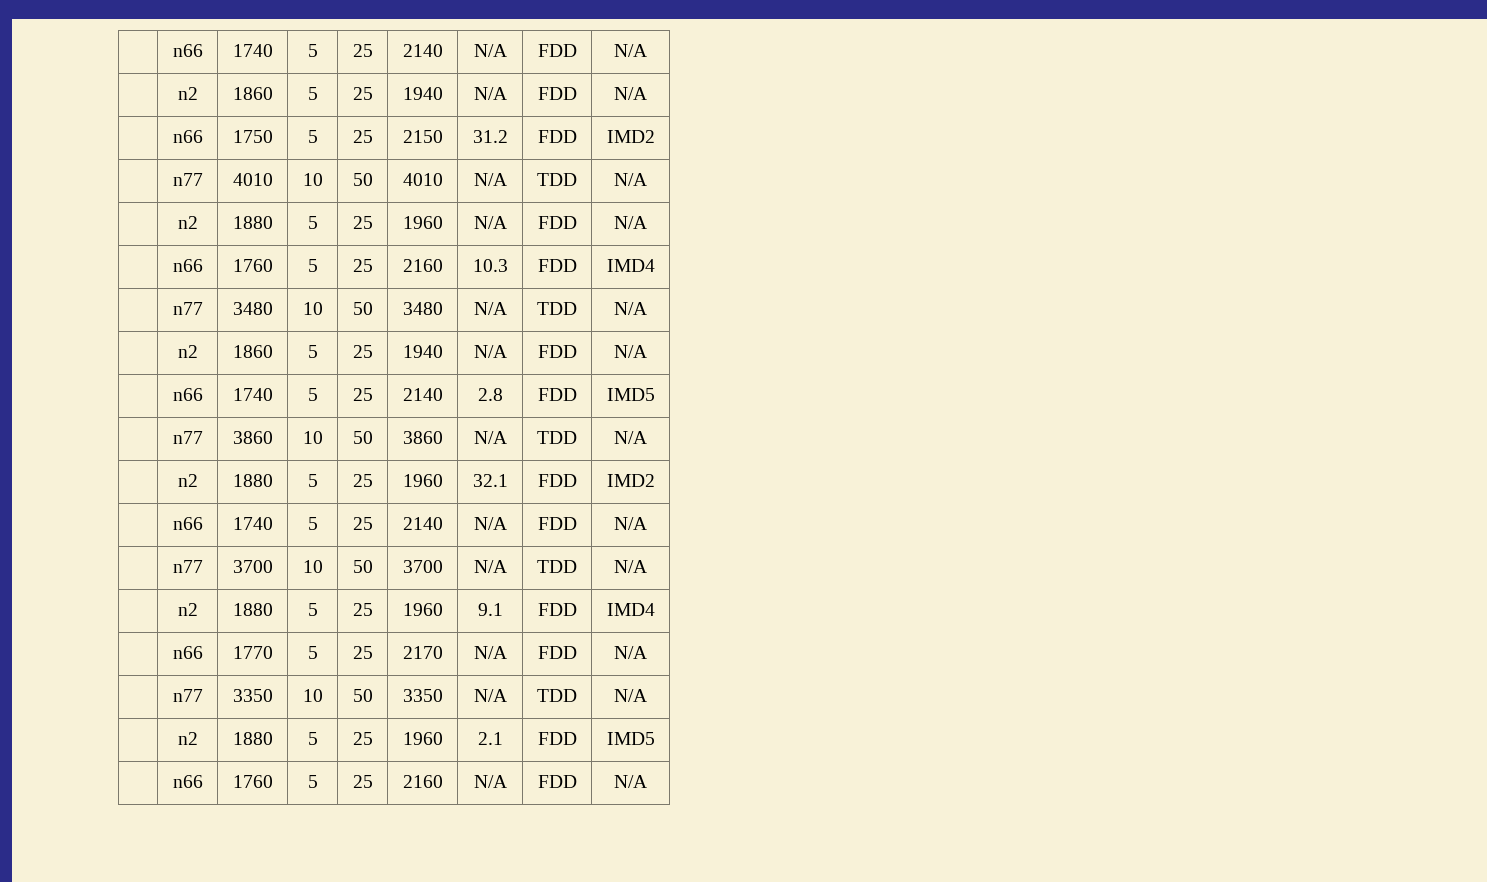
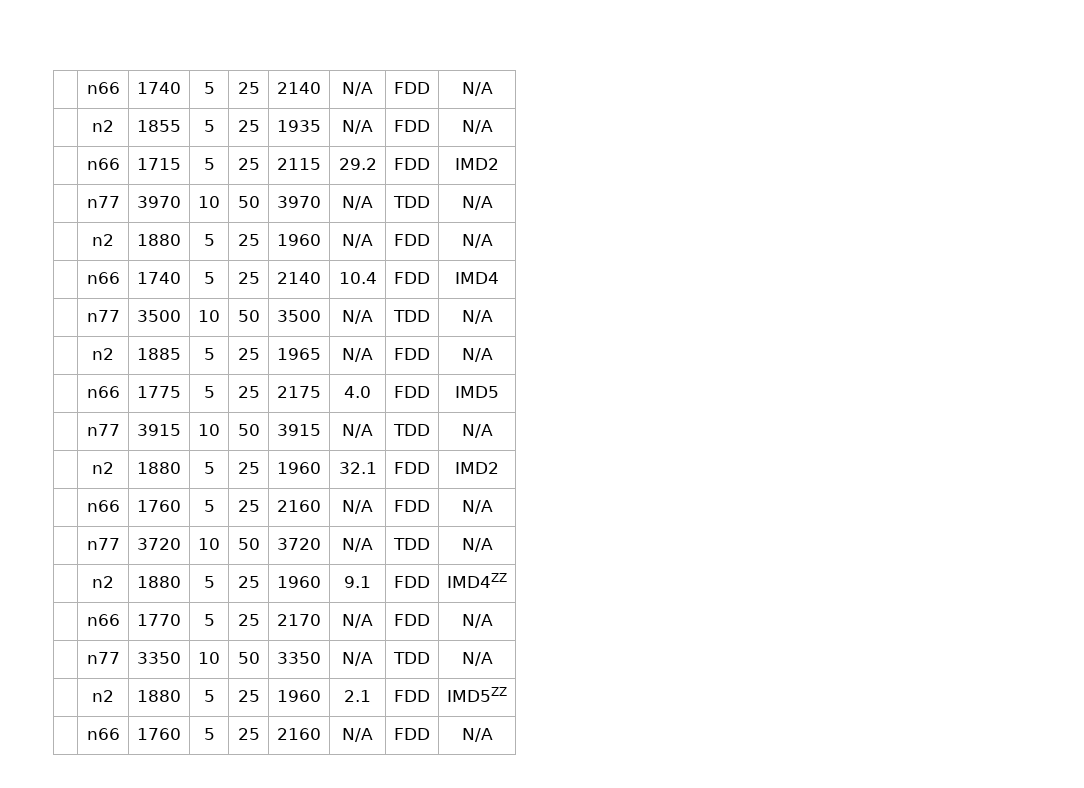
[232,87,273,100] [307,87,318,100] [352,87,373,100] [402,87,443,100] [473,87,507,100] [537,87,577,100] [614,87,647,100] [172,130,203,143] [232,130,273,143] [307,130,318,143] [352,130,373,143] [402,130,443,143] [472,130,508,143] 1860 | 5 | 25 | 1940 | N/A | FDD | N/A // | n66 | 1750 | 5 | 25 | 2150 | 31.2 -> [137,120,181,132] [203,120,215,132] [237,120,260,132] [277,120,321,132] [342,120,373,134] [394,120,430,132] [461,120,493,134] [86,158,120,170] [137,158,181,170] [203,158,215,170] [237,158,260,170] [277,158,321,170] [338,158,377,170] 1855 | 5 | 25 | 1935 | N/A | FDD | N/A // | n66 | 1715 | 5 | 25 | 2115 | 29.2
[232,173,273,186] [302,173,323,186] [352,173,373,186] [402,173,443,186] 4010 | 10 | 50 | 4010 -> [137,196,181,208] [198,196,220,208] [237,196,260,208] [277,196,321,208] 3970 | 10 | 50 | 3970
[232,259,273,272] [307,259,318,272] [352,259,373,272] [402,259,443,272] [472,259,508,272] 1760 | 5 | 25 | 2160 | 10.3 -> [137,272,181,284] [203,272,215,284] [237,272,260,284] [277,272,321,284] [338,272,377,284] 1740 | 5 | 25 | 2140 | 10.4
[232,302,273,315] [302,302,323,315] [352,302,373,315] [402,302,443,315] [473,302,507,315] [537,302,577,315] [614,302,647,315] [177,345,198,358] [232,345,273,358] [307,345,318,358] [352,345,373,358] [402,345,443,358] [473,345,507,358] [537,345,577,358] [614,345,647,358] [172,388,203,401] [232,388,273,401] [307,388,318,401] [352,388,373,401] [402,388,443,401] [477,388,503,401] 3480 | 10 | 50 | 3480 | N/A | TDD | N/A // | n2 | 1860 | 5 | 25 | 1940 | N/A | FDD | N/A // | n66 | 1740 | 5 | 25 | 2140 | 2.8 -> [137,310,181,322] [198,310,220,322] [237,310,260,322] [277,310,321,322] [342,310,373,324] [393,310,430,322] [461,310,493,324] [92,348,114,360] [137,348,181,360] [203,348,215,360] [237,348,260,360] [277,348,321,360] [342,348,373,362] [394,348,430,360] [461,348,493,362] [86,386,120,398] [137,386,181,398] [203,386,215,398] [237,386,260,398] [277,386,321,398] [344,386,371,398] 3500 | 10 | 50 | 3500 | N/A | TDD | N/A // | n2 | 1885 | 5 | 25 | 1965 | N/A | FDD | N/A // | n66 | 1775 | 5 | 25 | 2175 | 4.0
[232,431,273,444] [302,431,323,444] [352,431,373,444] [402,431,443,444] 3860 | 10 | 50 | 3860 -> [137,424,181,436] [198,424,220,436] [237,424,260,436] [277,424,321,436] 3915 | 10 | 50 | 3915
[232,517,273,530] [307,517,318,530] [352,517,373,530] [402,517,443,530] [473,517,507,530] [537,517,577,530] [614,517,647,530] [172,560,203,573] [232,560,273,573] [302,560,323,573] [352,560,373,573] [402,560,443,573] 1740 | 5 | 25 | 2140 | N/A | FDD | N/A // | n77 | 3700 | 10 | 50 | 3700 -> [137,500,181,512] [203,500,215,512] [237,500,260,512] [277,500,321,512] [342,500,373,514] [394,500,430,512] [461,500,493,514] [86,538,120,550] [137,538,181,550] [198,538,220,550] [237,538,260,550] [277,538,321,550] 1760 | 5 | 25 | 2160 | N/A | FDD | N/A // | n77 | 3720 | 10 | 50 | 3720
[606,603,655,616] IMD4 -> [447,573,507,588] IMD4ZZ
[606,732,655,745] IMD5 -> [447,687,507,702] IMD5ZZ

